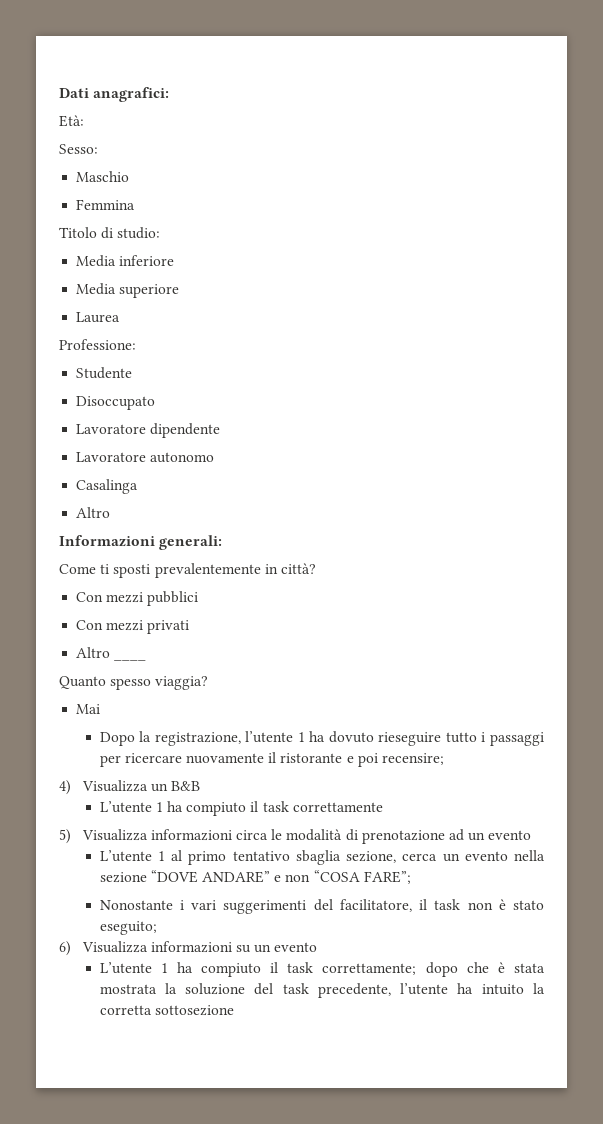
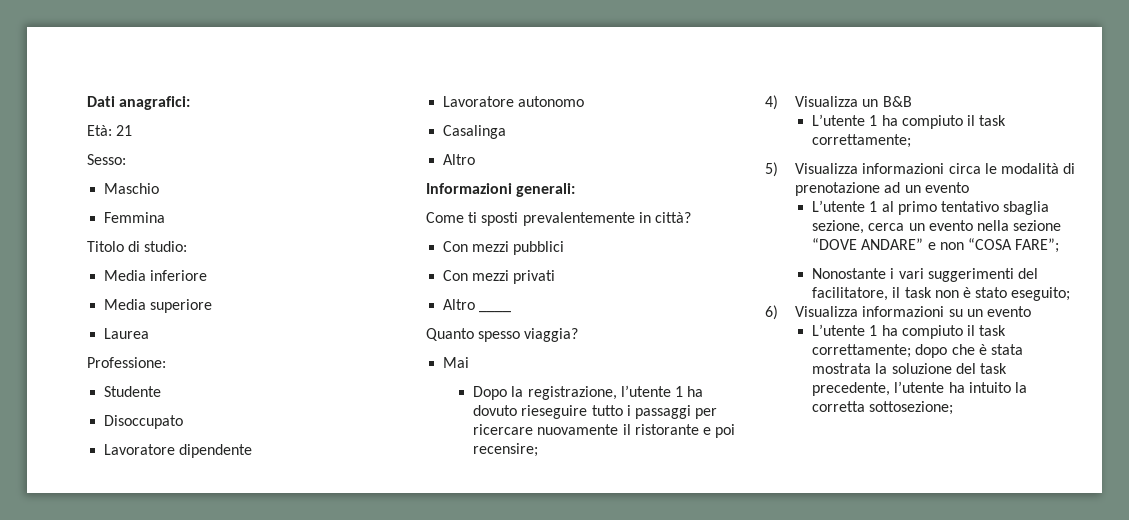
(84, 121) none -> [116,125,133,136] 21
[292,802,383,812] correttamente -> [812,134,912,148] correttamente;
[154,1005,234,1016] sottosezione -> [869,401,954,415] sottosezione;

